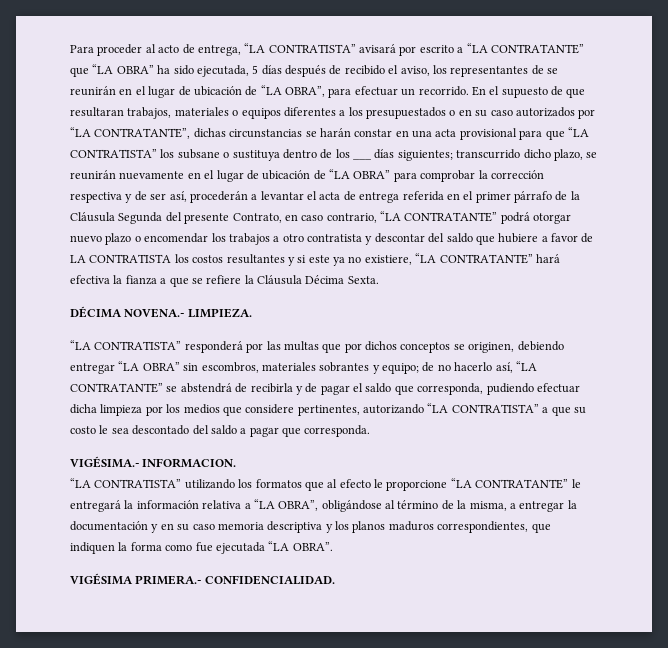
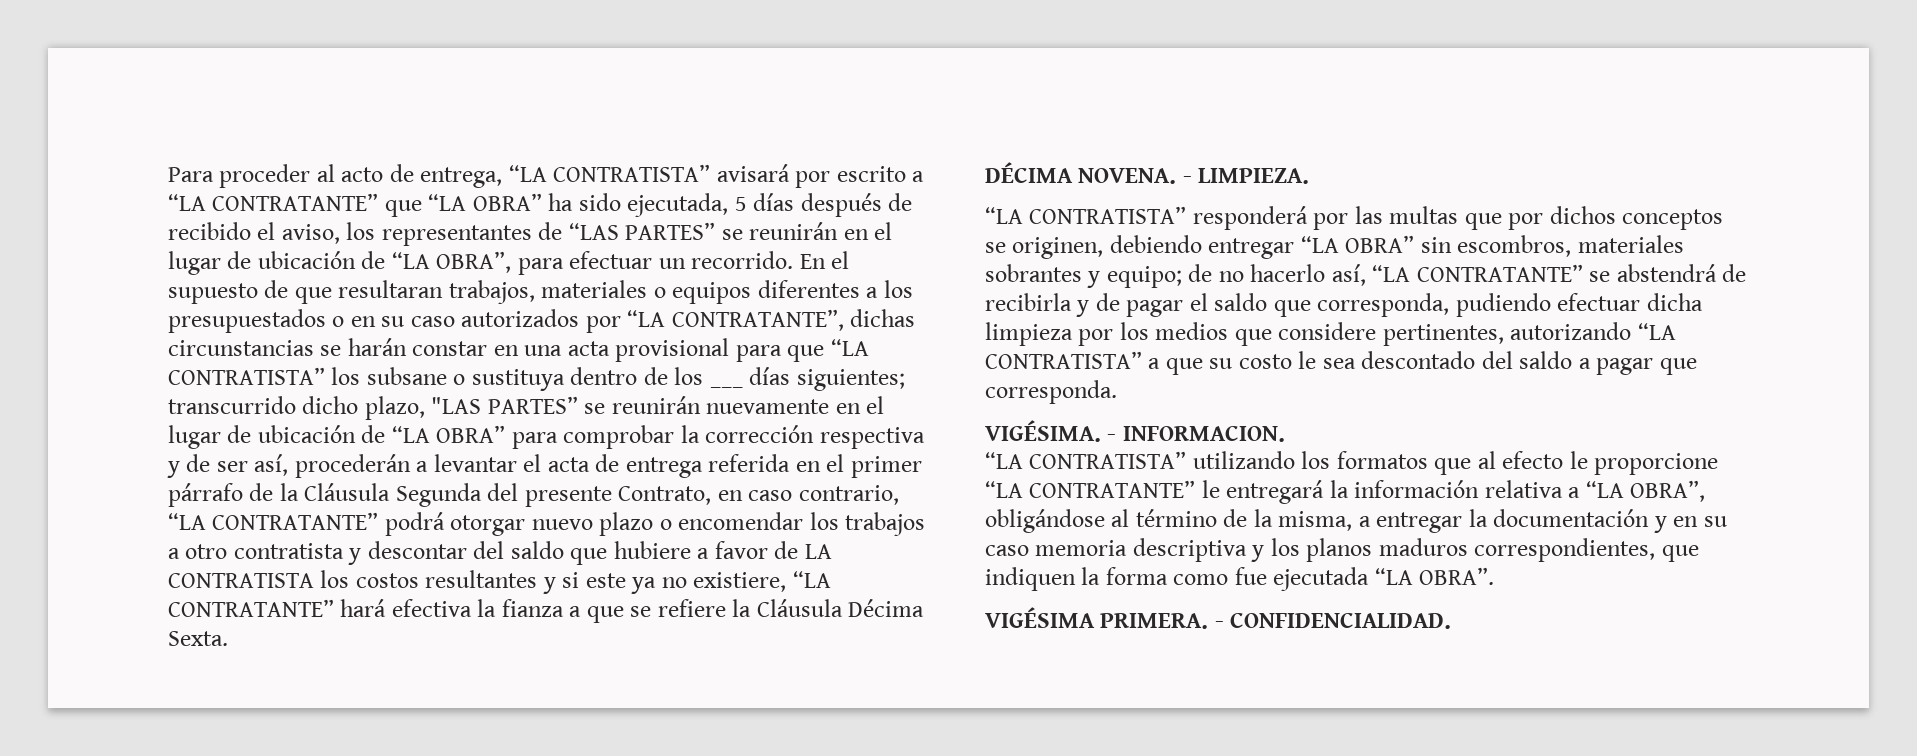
(544, 70) none -> [568,222,716,240] “LAS PARTES”
(583, 155) none -> [431,396,578,414] "LAS PARTES”
[124,308,185,318] NOVENA.- -> [1078,168,1192,184] NOVENA. -
[70,456,139,468] VIGÉSIMA.- -> [985,420,1117,442] VIGÉSIMA. -
[135,575,202,585] PRIMERA.- -> [1100,613,1224,629] PRIMERA. -

